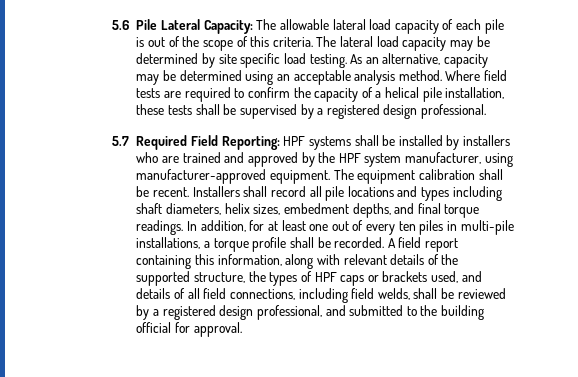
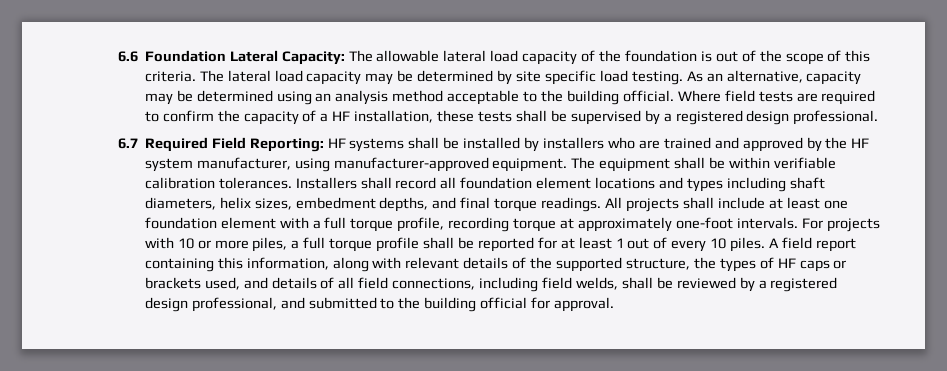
[112,19,158,30] 5.6 Pile -> [117,50,226,62] 6.6 Foundation
[456,19,504,34] each pile -> [599,50,697,62] the foundation
[293,70,442,85] acceptable analysis method. -> [335,90,674,105] analysis method acceptable to the building official.
[385,87,442,102] helical pile -> [332,111,351,121] HF
[112,136,130,146] 5.7 -> [117,138,138,149] 6.7
[283,136,306,146] HPF -> [327,138,346,148] HF
[338,153,361,163] HPF -> [851,138,870,148] HF
[418,169,503,180] [136,186,189,197] calibration shall be recent. -> [674,157,836,169] [144,177,292,189] shall be within verifiable calibration tolerances.
[325,186,345,201] pile -> [460,177,592,189] foundation element
[186,220,514,235] [136,237,385,252] In addition, for at least one out of every ten piles in multi-pile installations, a torque profile shall be recorded. -> [605,197,848,212] [144,217,880,232] [144,237,766,252] All projects shall include at least one foundation element with a full torque profile, recording torque at approximately one-foot intervals. For projects with 10 or more piles, a full torque profile shall be reported for at least 1 out of every 10 piles.
[314,272,337,282] HPF -> [777,258,796,268] HF

